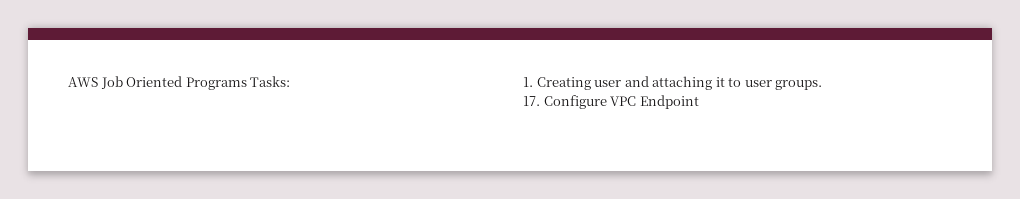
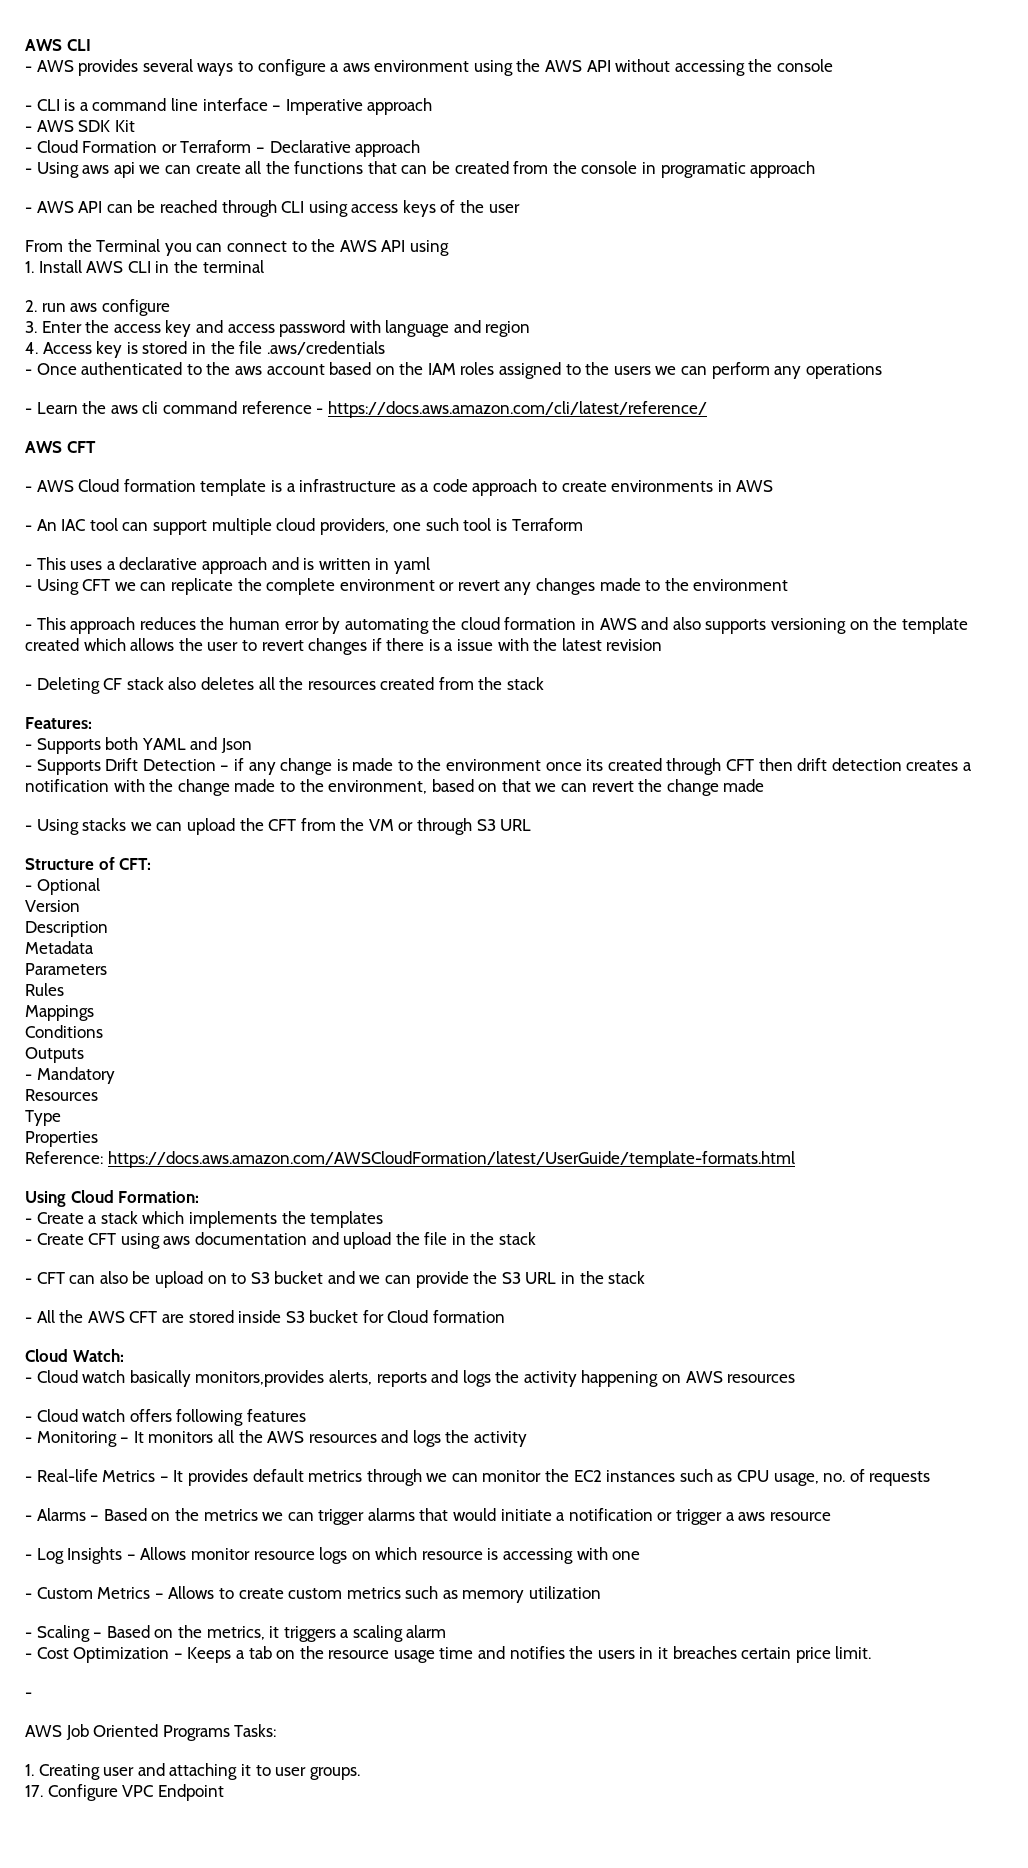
[68,77,98,87] AWS -> [25,39,91,51] [25,59,834,76] [25,98,433,115] [25,120,135,132] [25,140,421,157] [25,161,816,178] [25,200,520,217] [25,239,449,256] [25,260,264,273] [25,299,170,316] [25,320,531,337] [25,341,385,358] [25,362,882,379] [25,401,707,418] [25,441,96,453] [25,479,774,496] [25,518,583,535] [25,557,430,574] [25,578,789,595] [25,617,968,634] [25,638,663,655] [25,677,545,694] [25,717,92,729] [25,737,252,754] [25,758,972,775] [25,779,765,796] [25,818,532,835] [25,857,152,870] [25,878,100,895] [25,900,80,912] [25,921,108,937] [25,941,94,954] [25,963,107,975] [25,983,64,996] [25,1005,94,1021] [25,1025,103,1038] [25,1047,84,1063] [25,1067,115,1084] [25,1089,98,1101] [25,1110,61,1126] [25,1131,98,1147] [25,1151,795,1168] [25,1190,200,1207] [25,1211,384,1228] [25,1232,537,1249] [25,1271,646,1288] [25,1310,506,1323] [25,1349,124,1362] [25,1370,796,1387] [25,1409,306,1426] [25,1430,528,1447] [25,1469,931,1486] [25,1508,831,1525] [25,1547,641,1564] [25,1586,602,1603] [25,1625,447,1642] [25,1646,872,1663] [25,1692,32,1698] [25,1725,62,1737] AWS CLI // - AWS provides several ways to configure a aws environment using the AWS API without accessing the console // - CLI is a command line interface – Imperative approach // - AWS SDK Kit // - Cloud Formation or Terraform – Declarative approach // - Using aws api we can create all the functions that can be created from the console in programatic approach // - AWS API can be reached through CLI using access keys of the user // From the Terminal you can connect to the AWS API using // 1. Install AWS CLI in the terminal // 2. run aws configure // 3. Enter the access key and access password with language and region // 4. Access key is stored in the file .aws/credentials // - Once authenticated to the aws account based on the IAM roles assigned to the users we can perform any operations // - Learn the aws cli command reference - https://docs.aws.amazon.com/cli/latest/reference/ // AWS CFT // - AWS Cloud formation template is a infrastructure as a code approach to create environments in AWS // - An IAC tool can support multiple cloud providers, one such tool is Terraform // - This uses a declarative approach and is written in yaml // - Using CFT we can replicate the complete environment or revert any changes made to the environment // - This approach reduces the human error by automating the cloud formation in AWS and also supports versioning on the template created which allows the user to revert changes if there is a issue with the latest revision // - Deleting CF stack also deletes all the resources created from the stack // Features: // - Supports both YAML and Json // - Supports Drift Detection – if any change is made to the environment once its created through CFT then drift detection creates a notification with the change made to the environment, based on that we can revert the change made // - Using stacks we can upload the CFT from the VM or through S3 URL // Structure of CFT: // - Optional // Version // Description // Metadata // Parameters // Rules // Mappings // Conditions // Outputs // - Mandatory // Resources // Type // Properties // Reference: https://docs.aws.amazon.com/AWSCloudFormation/latest/UserGuide/template-formats.html // Using Cloud Formation: // - Create a stack which implements the templates // - Create CFT using aws documentation and upload the file in the stack // - CFT can also be upload on to S3 bucket and we can provide the S3 URL in the stack // - All the AWS CFT are stored inside S3 bucket for Cloud formation // Cloud Watch: // - Cloud watch basically monitors,provides alerts, reports and logs the activity happening on AWS resources // - Cloud watch offers following features // - Monitoring – It monitors all the AWS resources and logs the activity // - Real-life Metrics – It provides default metrics through we can monitor the EC2 instances such as CPU usage, no. of requests // - Alarms – Based on the metrics we can trigger alarms that would initiate a notification or trigger a aws resource // - Log Insights – Allows monitor resource logs on which resource is accessing with one // - Custom Metrics – Allows to create custom metrics such as memory utilization // - Scaling – Based on the metrics, it triggers a scaling alarm // - Cost Optimization – Keeps a tab on the resource usage time and notifies the users in it breaches certain price limit. // - // AWS

